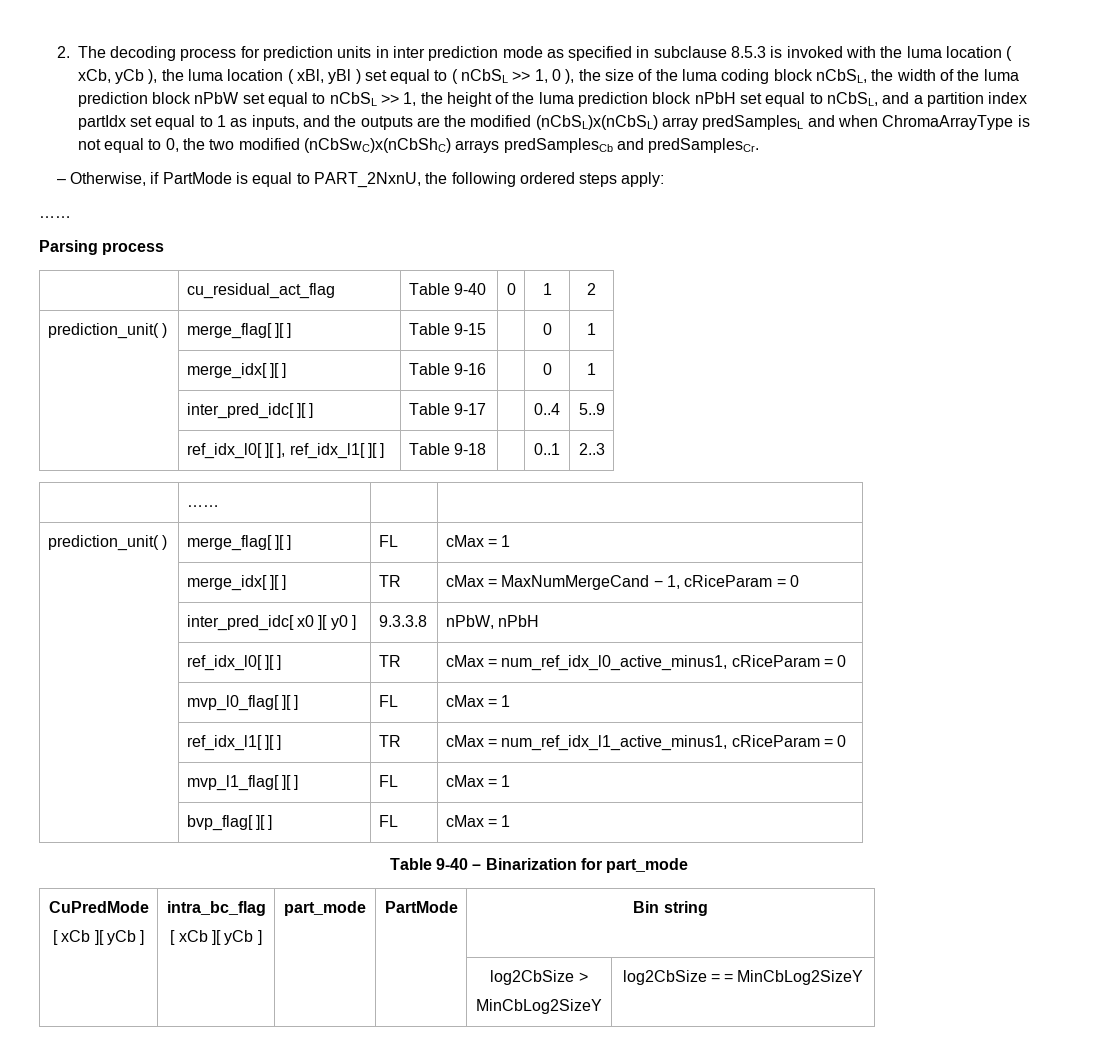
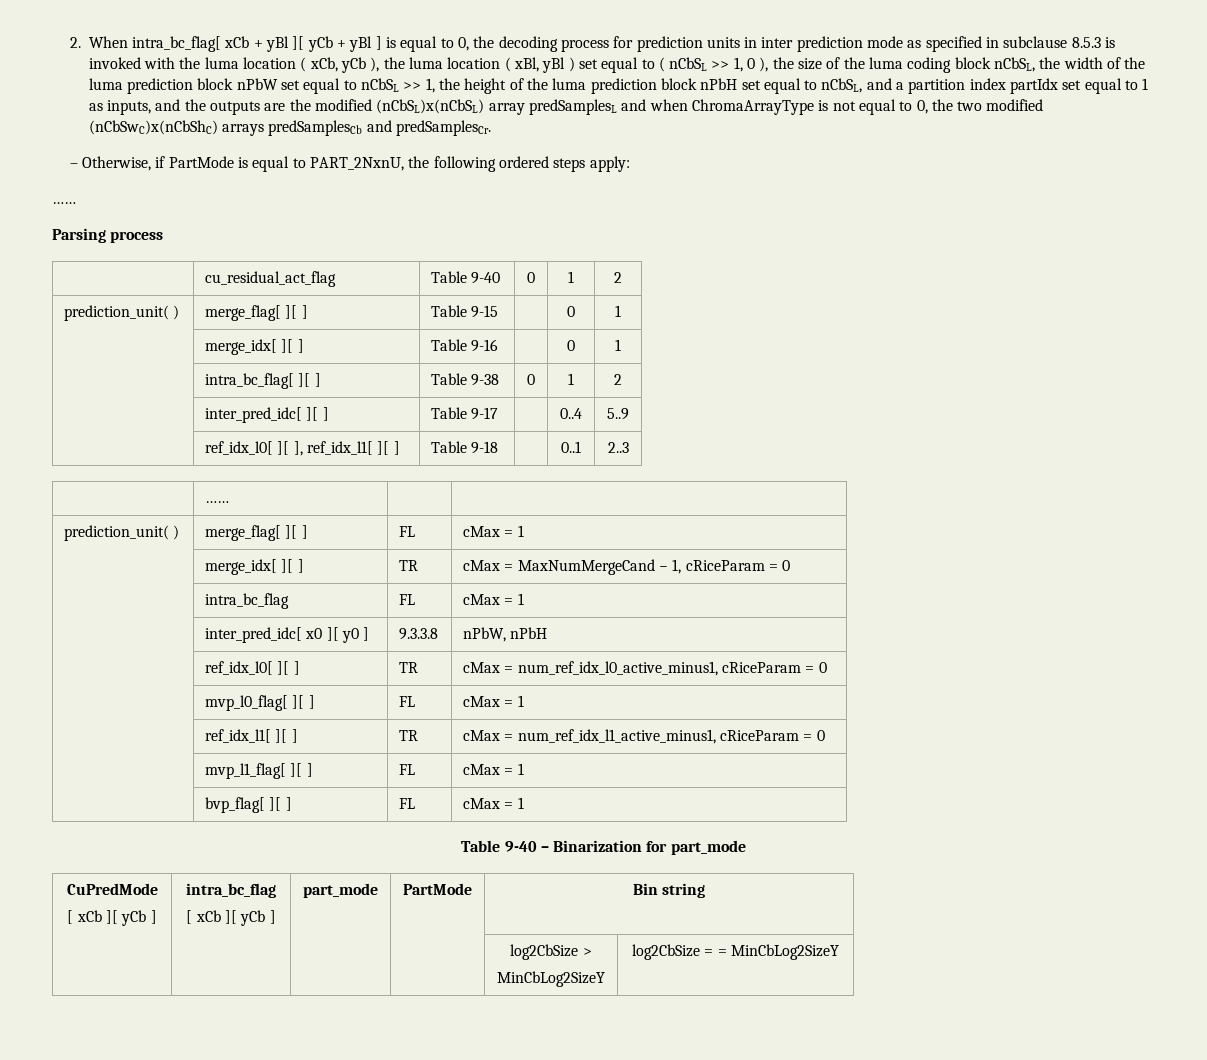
[77,46,106,58] The -> [88,36,495,52] When intra_bc_flag[ xCb + yBl ][ yCb + yBl ] is equal to 0, the
(596, 369) none -> [204,373,321,389] [430,373,500,386] [527,374,535,385] [568,373,574,385] [614,374,622,385] // | intra_bc_flag[ ][ ] | Table 9-38 | 0 | 1 | 2
(799, 581) none -> [204,593,289,609] [398,594,415,605] [462,593,524,605] // | intra_bc_flag | FL | cMax = 1

